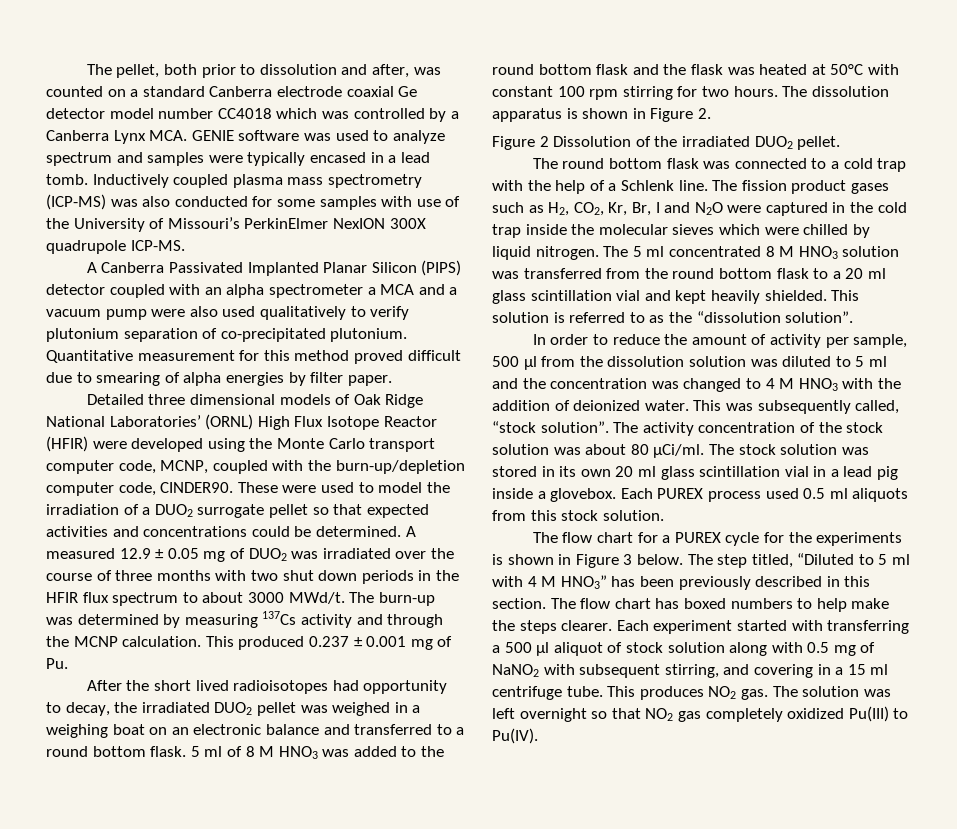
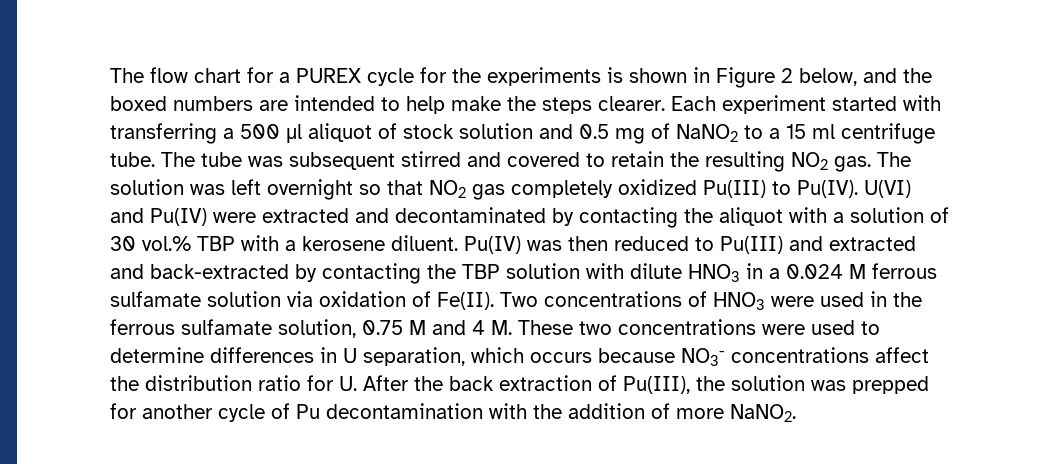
[86,64,441,78] [46,86,418,97] [46,108,459,122] [46,130,445,144] [46,152,430,166] [46,174,422,188] [46,194,461,210] [46,217,426,232] [46,240,185,254] [86,260,462,276] [46,284,458,298] [46,306,410,320] [46,328,408,342] [46,350,461,364] [46,372,392,386] [86,394,424,408] [46,414,437,430] [46,436,436,452] [46,460,465,474] [46,482,450,496] [46,504,429,518] [46,526,416,537] [46,548,454,562] [46,570,459,584] [46,592,435,606] [46,611,444,628] [46,636,453,650] [46,658,68,669] [86,680,448,694] [46,702,421,716] [46,724,465,738] [46,746,445,759] [492,64,899,75] [492,86,889,100] [492,108,711,122] [492,136,841,150] [532,158,907,172] [492,180,889,194] [492,202,907,216] [492,224,870,238] [492,246,900,260] [492,268,886,279] [492,290,860,304] [492,311,854,323] [532,334,908,348] [492,356,887,370] [492,378,901,392] [492,400,900,414] [492,421,884,436] [492,444,869,458] [492,466,899,480] [492,488,909,502] [492,510,664,521] [532,532,558,543] The pellet, both prior to dissolution and after, was counted on a standard Canberra electrode coaxial Ge detector model number CC4018 which was controlled by a Canberra Lynx MCA. GENIE software was used to analyze spectrum and samples were typically encased in a lead tomb. Inductively coupled plasma mass spectrometry (ICP-MS) was also conducted for some samples with use of the University of Missouri’s PerkinElmer NexION 300X quadrupole ICP-MS. // A Canberra Passivated Implanted Planar Silicon (PIPS) detector coupled with an alpha spectrometer a MCA and a vacuum pump were also used qualitatively to verify plutonium separation of co-precipitated plutonium. Quantitative measurement for this method proved difficult due to smearing of alpha energies by filter paper. // Detailed three dimensional models of Oak Ridge National Laboratories’ (ORNL) High Flux Isotope Reactor (HFIR) were developed using the Monte Carlo transport computer code, MCNP, coupled with the burn-up/depletion computer code, CINDER90. These were used to model the irradiation of a DUO2 surrogate pellet so that expected activities and concentrations could be determined. A measured 12.9 ± 0.05 mg of DUO2 was irradiated over the course of three months with two shut down periods in the HFIR flux spectrum to about 3000 MWd/t. The burn-up was determined by measuring 137Cs activity and through the MCNP calculation. This produced 0.237 ± 0.001 mg of Pu. // After the short lived radioisotopes had opportunity to decay, the irradiated DUO2 pellet was weighed in a weighing boat on an electronic balance and transferred to a round bottom flask. 5 ml of 8 M HNO3 was added to the round bottom flask and the flask was heated at 50°C with constant 100 rpm stirring for two hours. The dissolution apparatus is shown in Figure 2. // Figure 2 Dissolution of the irradiated DUO2 pellet. // The round bottom flask was connected to a cold trap with the help of a Schlenk line. The fission product gases such as H2, CO2, Kr, Br, I and N2O were captured in the cold trap inside the molecular sieves which were chilled by liquid nitrogen. The 5 ml concentrated 8 M HNO3 solution was transferred from the round bottom flask to a 20 ml glass scintillation vial and kept heavily shielded. This solution is referred to as the “dissolution solution”. // In order to reduce the amount of activity per sample, 500 μl from the dissolution solution was diluted to 5 ml and the concentration was changed to 4 M HNO3 with the addition of deionized water. This was subsequently called, “stock solution”. The activity concentration of the stock solution was about 80 μCi/ml. The stock solution was stored in its own 20 ml glass scintillation vial in a lead pig inside a glovebox. Each PUREX process used 0.5 ml aliquots from this stock solution. // The -> [110,68,144,83] The
[623,553,911,568] [492,575,871,590] [492,598,793,609] 3 below. The step titled, “Diluted to 5 ml with 4 M HNO3” has been previously described in this section. The flow chart has boxed numbers -> [781,68,932,86] [110,95,375,111] 2 below, and the boxed numbers are intended
[729,642,803,656] along with -> [539,124,573,139] and
[543,664,831,678] with subsequent stirring, and covering in -> [744,125,763,139] to
[607,686,704,700] This produces -> [161,151,785,172] The tube was subsequent stirred and covered to retain the resulting
(538, 736) none -> [864,180,911,198] [110,207,949,228] [110,235,916,254] [110,263,937,284] [110,291,922,310] [110,319,880,338] [110,347,929,366] [110,375,929,394] [110,403,796,422] U(VI) and Pu(IV) were extracted and decontaminated by contacting the aliquot with a solution of 30 vol.% TBP with a kerosene diluent. Pu(IV) was then reduced to Pu(III) and extracted and back-extracted by contacting the TBP solution with dilute HNO3 in a 0.024 M ferrous sulfamate solution via oxidation of Fe(II). Two concentrations of HNO3 were used in the ferrous sulfamate solution, 0.75 M and 4 M. These two concentrations were used to determine differences in U separation, which occurs because NO3- concentrations affect the distribution ratio for U. After the back extraction of Pu(III), the solution was prepped for another cycle of Pu decontamination with the addition of more NaNO2.

